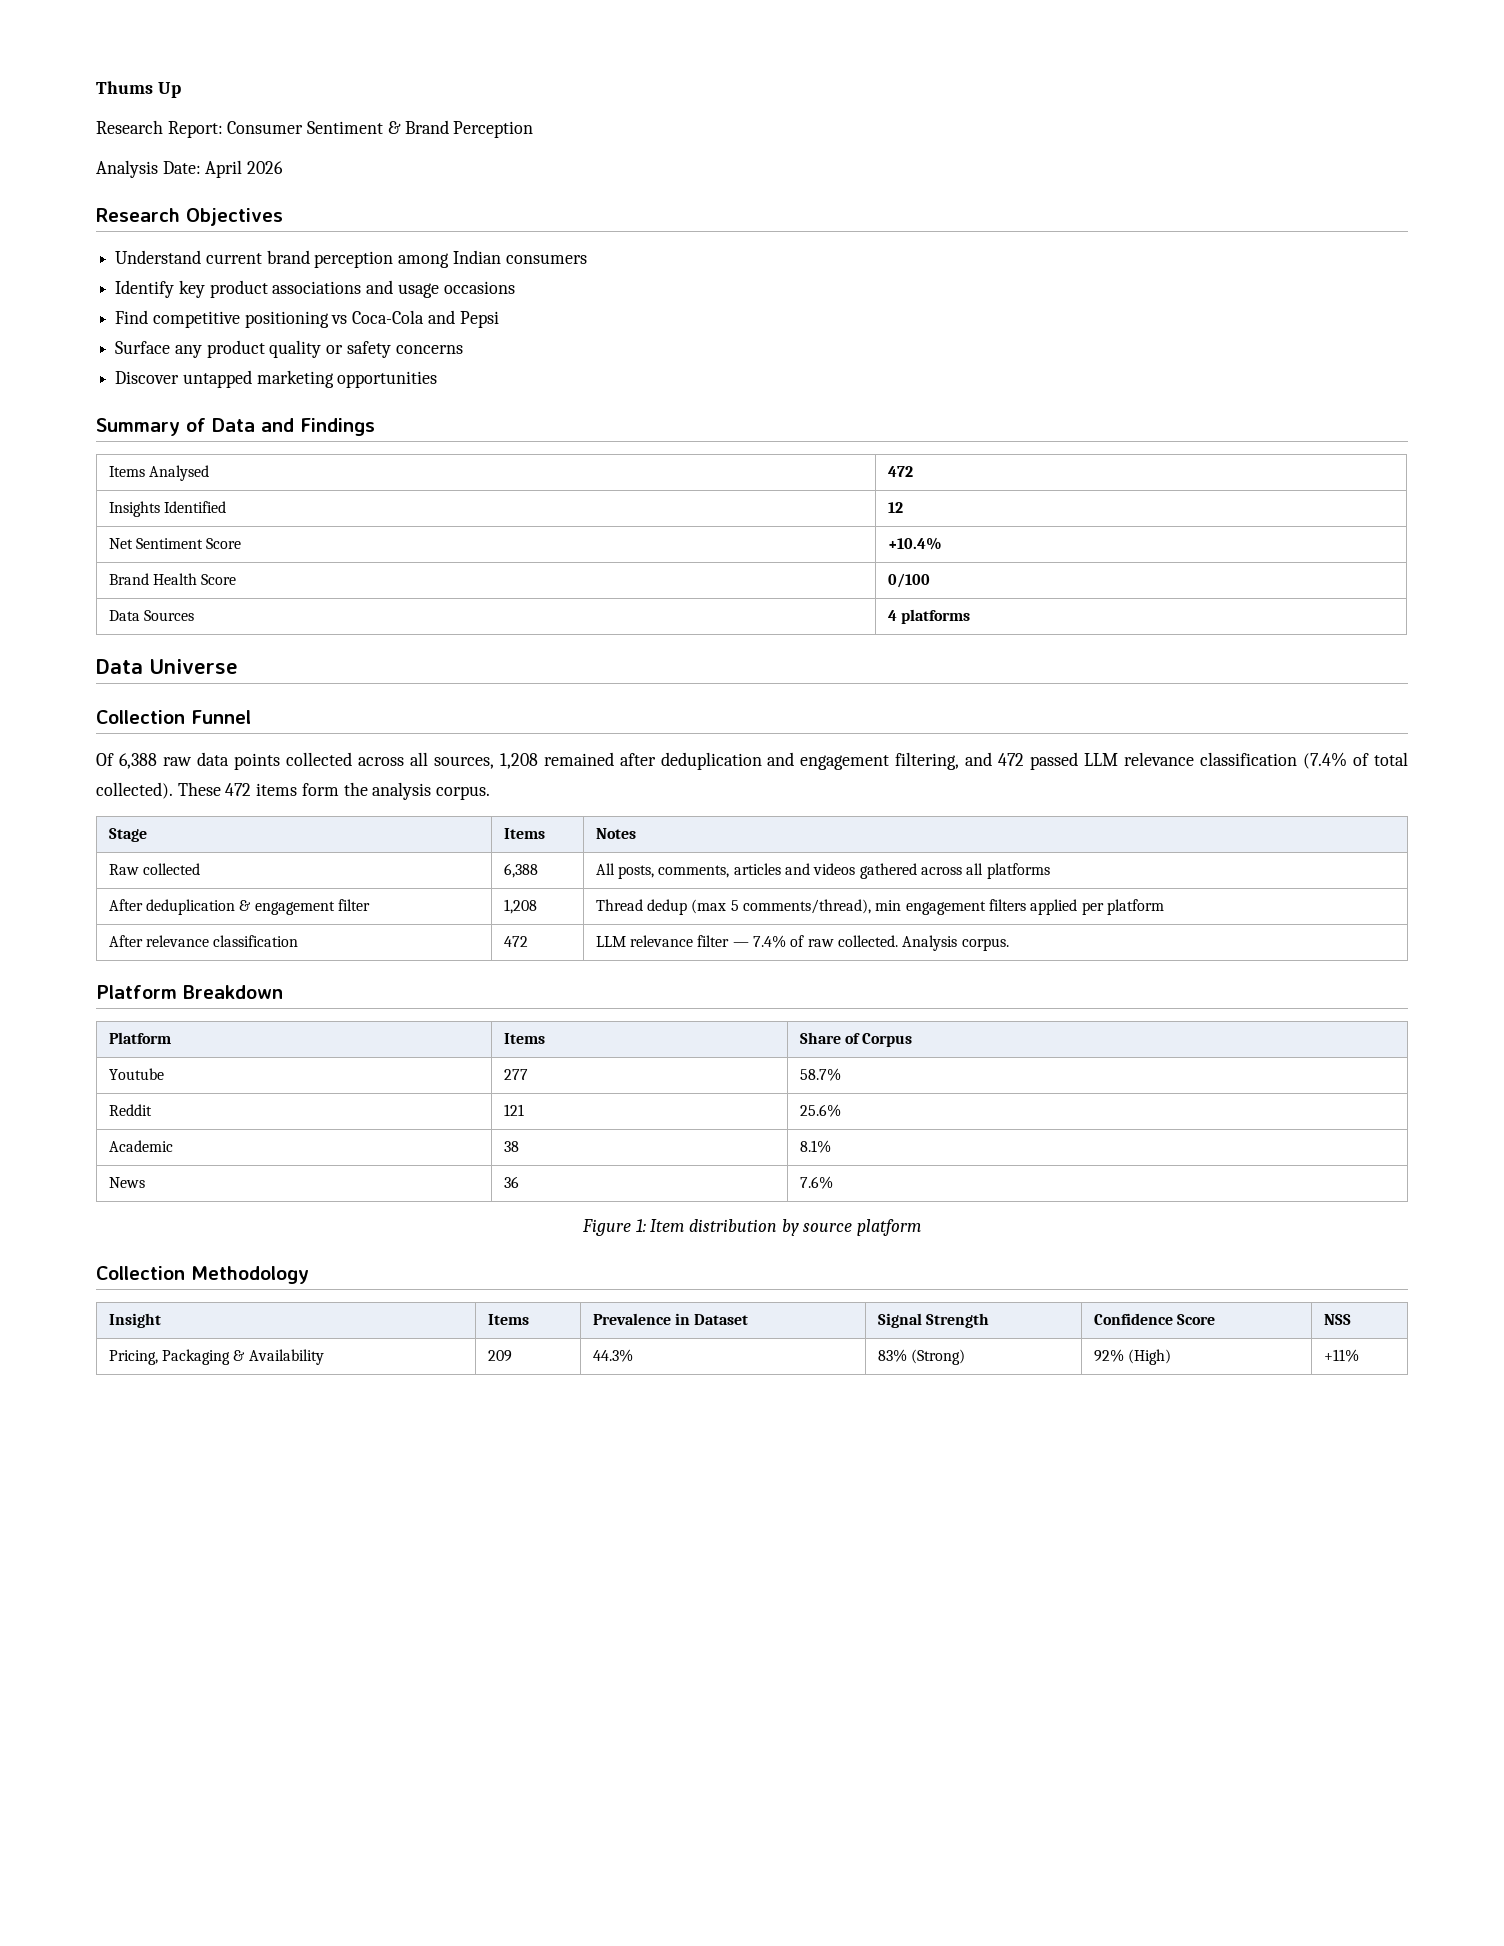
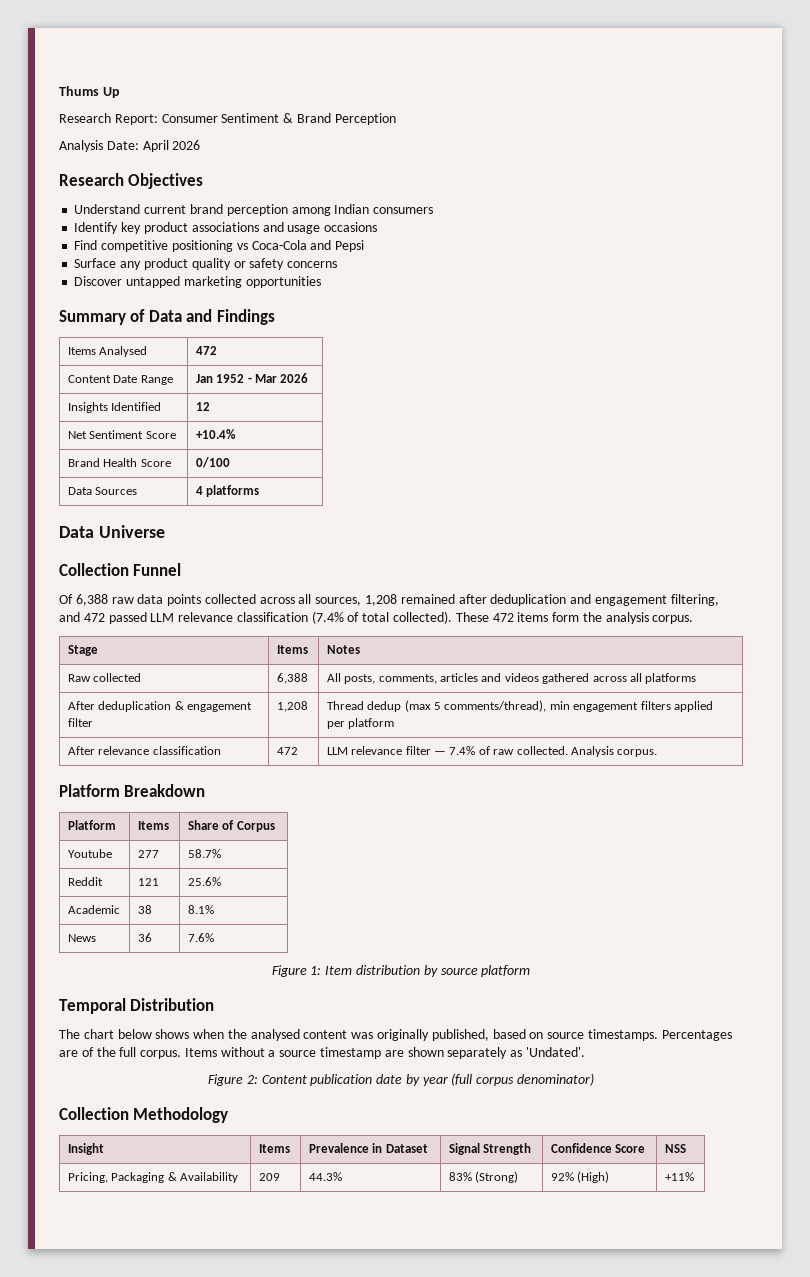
(913, 471) none -> [67,375,173,385] [195,373,309,383] // Content Date Range | Jan 1952 - Mar 2026
(922, 1227) none -> [59,998,215,1014] [59,1029,732,1041] [59,1047,585,1059] [207,1073,595,1086] // Temporal Distribution // The chart below shows when the analysed content was originally published, based on source timestamps. Percentages are of the full corpus. Items without a source timestamp are shown separately as 'Undated'. // Figure 2: Content publication date by year (full corpus denominator)

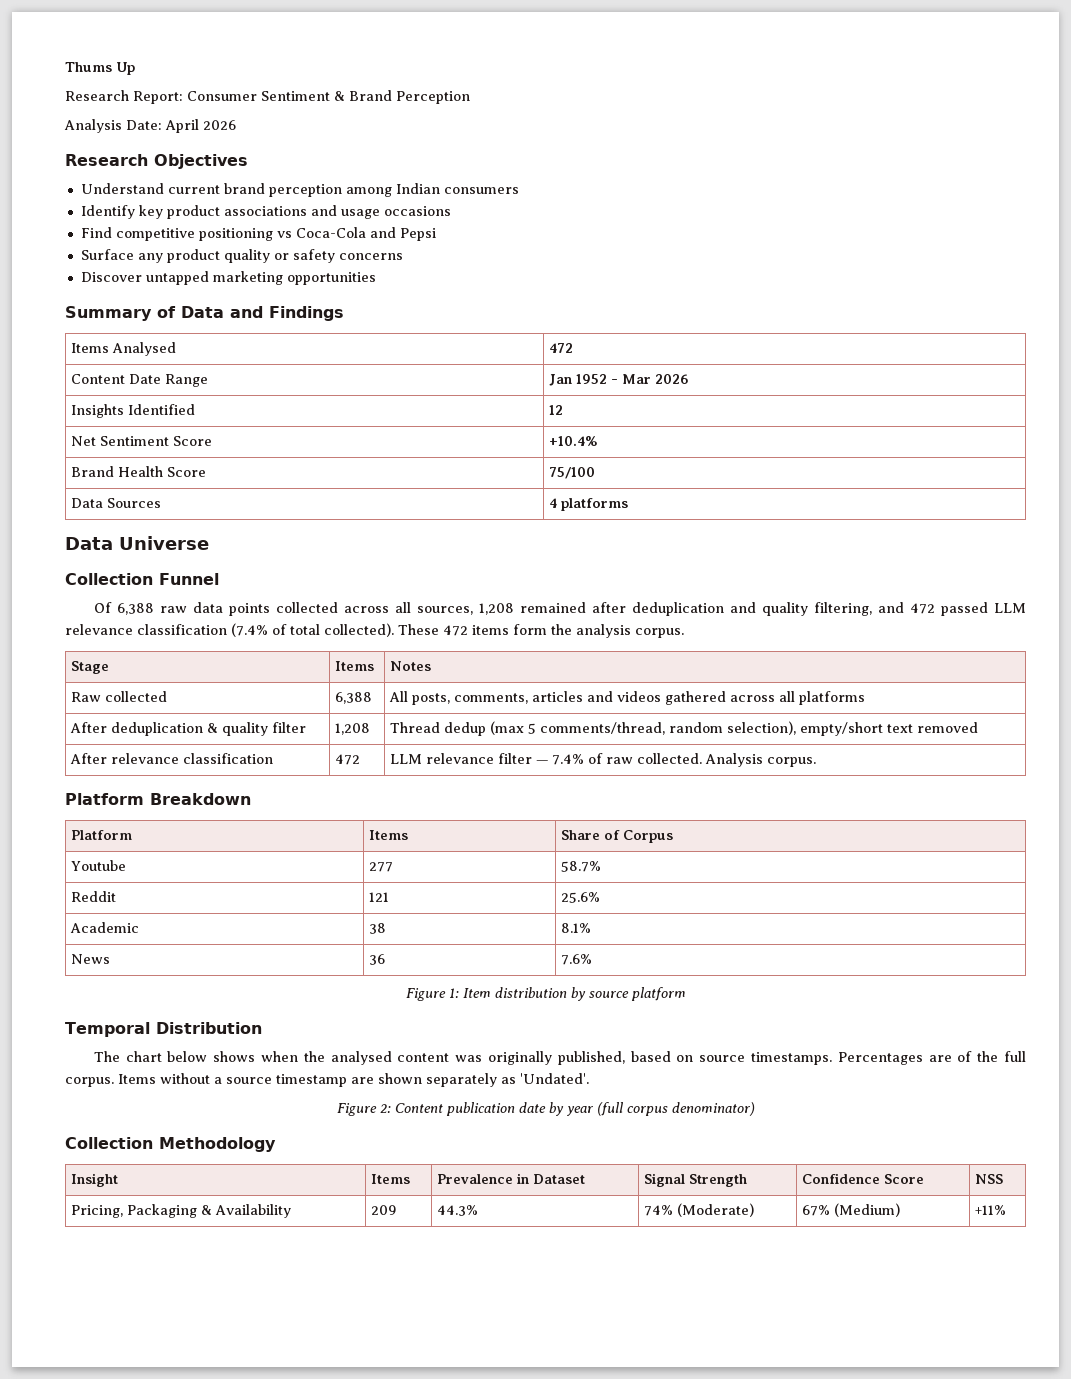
[195,457,230,468] 0/100 -> [548,467,595,479] 75/100
[594,595,667,606] engagement -> [761,602,808,616] quality
[187,702,253,712] engagement -> [221,722,268,736] quality
[444,700,713,712] [326,718,395,729] comments/thread), min engagement filters applied per platform -> [539,721,978,736] comments/thread, random selection), empty/short text removed
[448,1171,519,1183] [550,1171,610,1183] 83% (Strong) | 92% (High) -> [643,1203,754,1217] [801,1203,900,1217] 74% (Moderate) | 67% (Medium)

